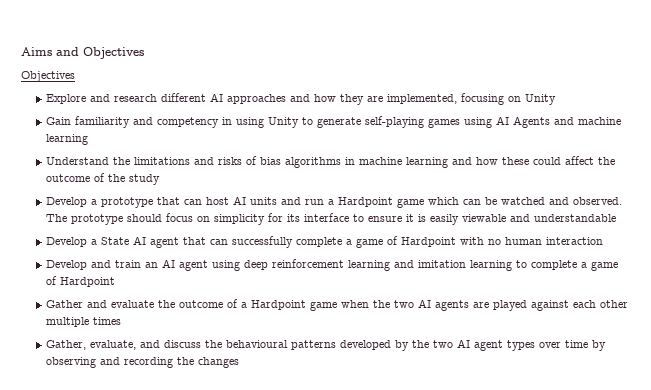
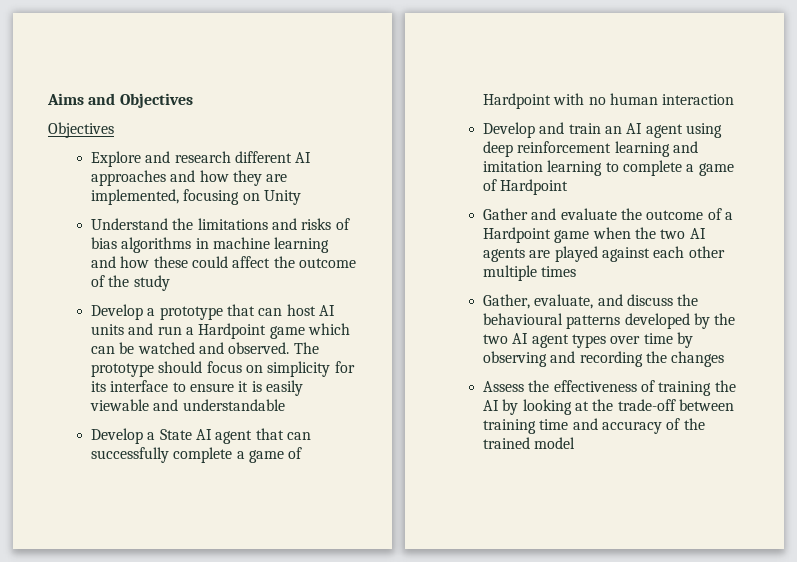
[46,116,622,128] [46,134,89,145] // Gain familiarity and competency in using Unity to generate self-playing games using AI Agents and machine learning -> (301, 197) none
(240, 362) none -> [482,380,736,396] [482,399,734,415] [482,418,705,434] [482,437,576,449] // Assess the effectiveness of training the AI by looking at the trade-off between training time and accuracy of the trained model

